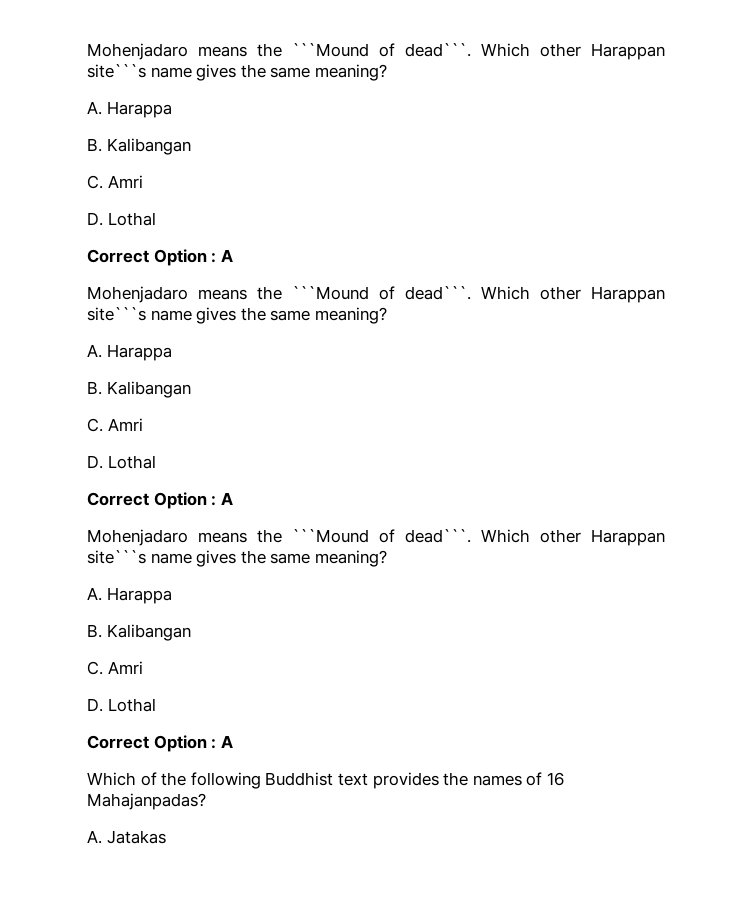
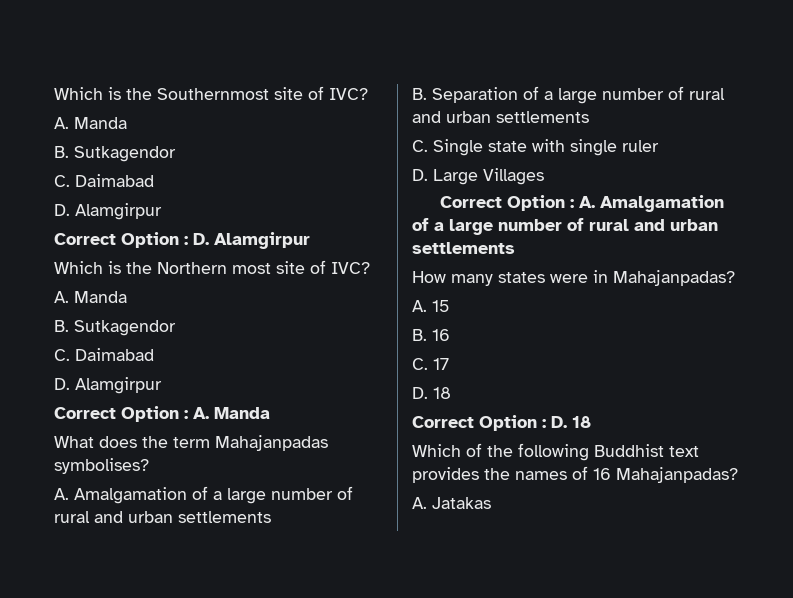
[87,43,665,60] [87,64,387,81] [87,101,172,118] [87,138,191,155] [87,175,143,189] [87,212,156,226] [87,249,233,266] [87,286,665,303] [87,307,387,324] [87,344,172,361] [87,381,191,398] [87,418,143,432] [87,455,156,469] [87,492,233,509] [87,529,665,546] [87,550,387,567] [87,587,172,604] [87,624,191,641] [87,661,143,675] [87,698,156,712] [87,735,233,752] Mohenjadaro means the ```Mound of dead```. Which other Harappan site```s name gives the same meaning? // A. Harappa // B. Kalibangan // C. Amri // D. Lothal // Correct Option : A // Mohenjadaro means the ```Mound of dead```. Which other Harappan site```s name gives the same meaning? // A. Harappa // B. Kalibangan // C. Amri // D. Lothal // Correct Option : A // Mohenjadaro means the ```Mound of dead```. Which other Harappan site```s name gives the same meaning? // A. Harappa // B. Kalibangan // C. Amri // D. Lothal // Correct Option : A -> [54,86,368,100] [54,117,127,129] [54,146,176,162] [54,174,154,187] [54,203,162,220] [54,232,310,249] [54,260,370,274] [54,291,127,303] [54,320,176,336] [54,348,154,361] [54,377,162,394] [54,406,270,422] [54,435,328,451] [54,458,149,474] [54,486,353,504] [54,511,271,523] [412,86,725,104] [412,111,589,123] [412,139,659,156] [412,168,544,185] [440,195,725,212] [412,218,718,235] [412,242,515,254] [412,270,735,286] [412,300,450,312] [412,329,450,341] [412,358,449,370] [412,387,451,399] [412,415,591,431] Which is the Southernmost site of IVC? // A. Manda // B. Sutkagendor // C. Daimabad // D. Alamgirpur // Correct Option : D. Alamgirpur // Which is the Northern most site of IVC? // A. Manda // B. Sutkagendor // C. Daimabad // D. Alamgirpur // Correct Option : A. Manda // What does the term Mahajanpadas symbolises? // A. Amalgamation of a large number of rural and urban settlements // B. Separation of a large number of rural and urban settlements // C. Single state with single ruler // D. Large Villages // Correct Option : A. Amalgamation of a large number of rural and urban settlements // How many states were in Mahajanpadas? // A. 15 // B. 16 // C. 17 // D. 18 // Correct Option : D. 18

